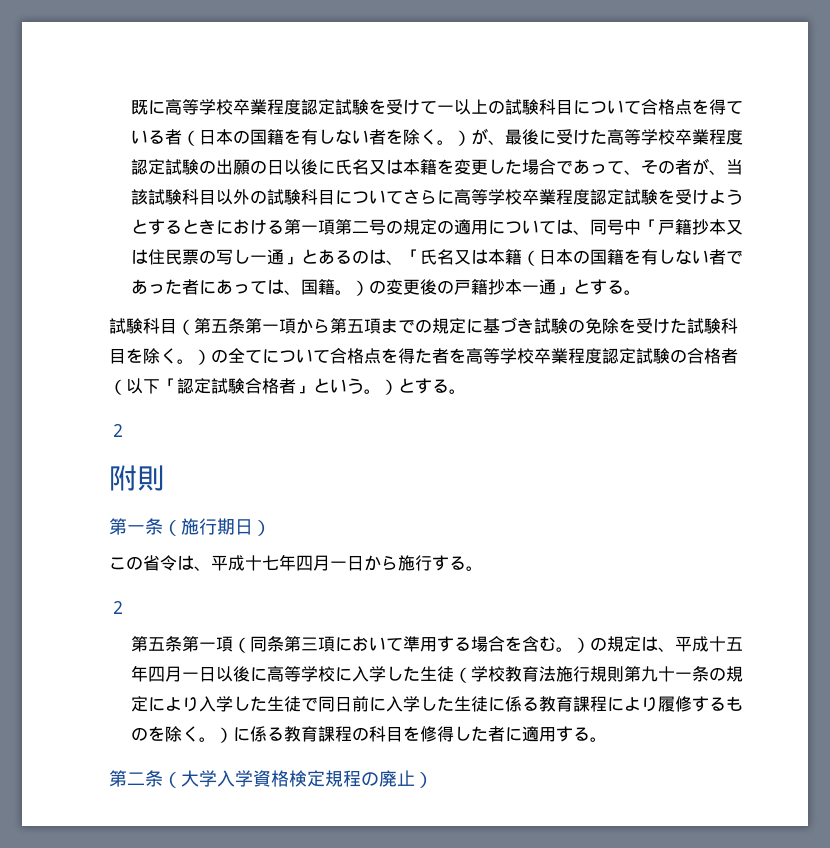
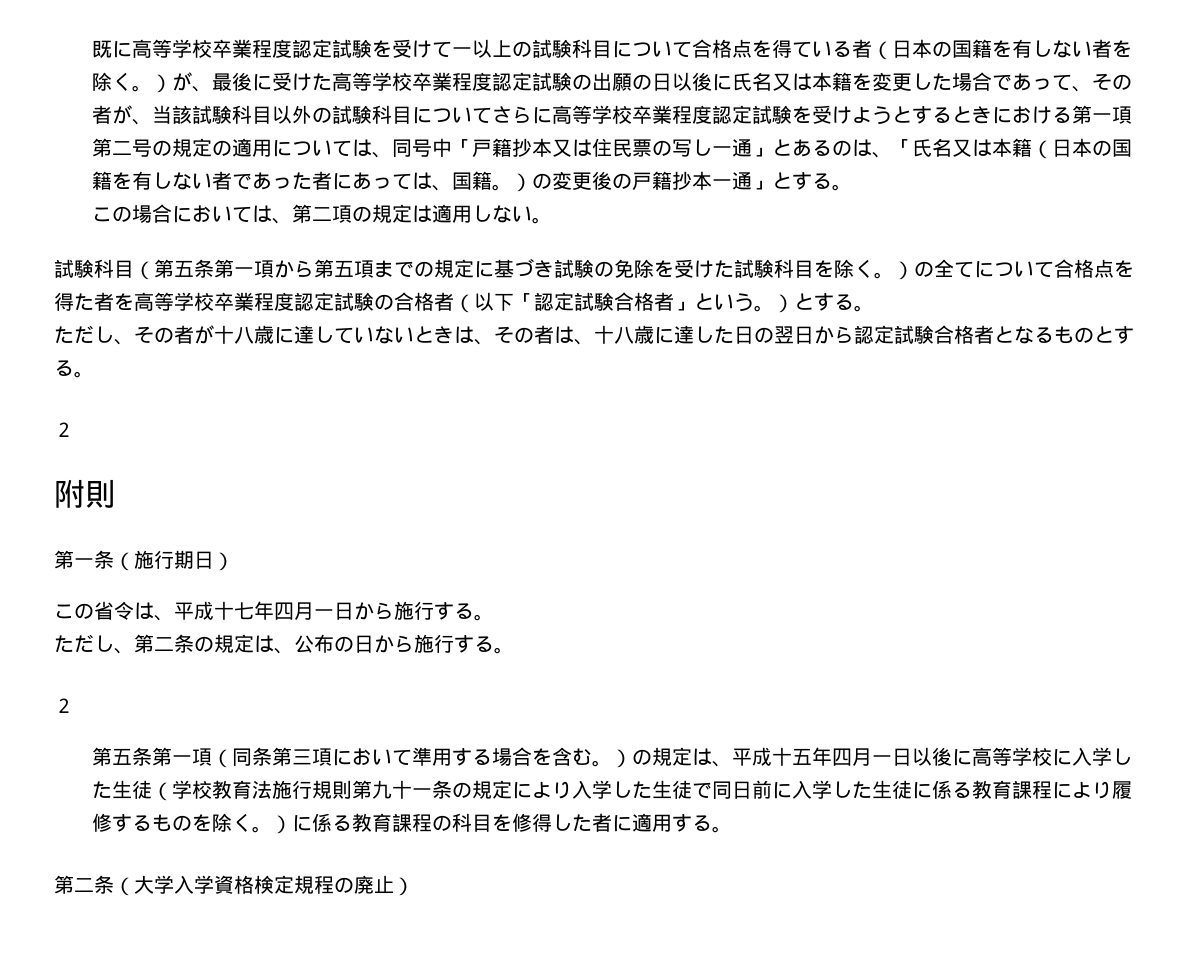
(642, 292) none -> [92,204,553,224] // この場合においては、第二項の規定は適用しない。
(466, 391) none -> [54,325,1134,345] [54,360,94,378] // ただし、その者が十八歳に達していないときは、その者は、十八歳に達した日の翌日から認定試験合格者となるものとする。
(483, 568) none -> [54,634,514,654] // ただし、第二条の規定は、公布の日から施行する。

